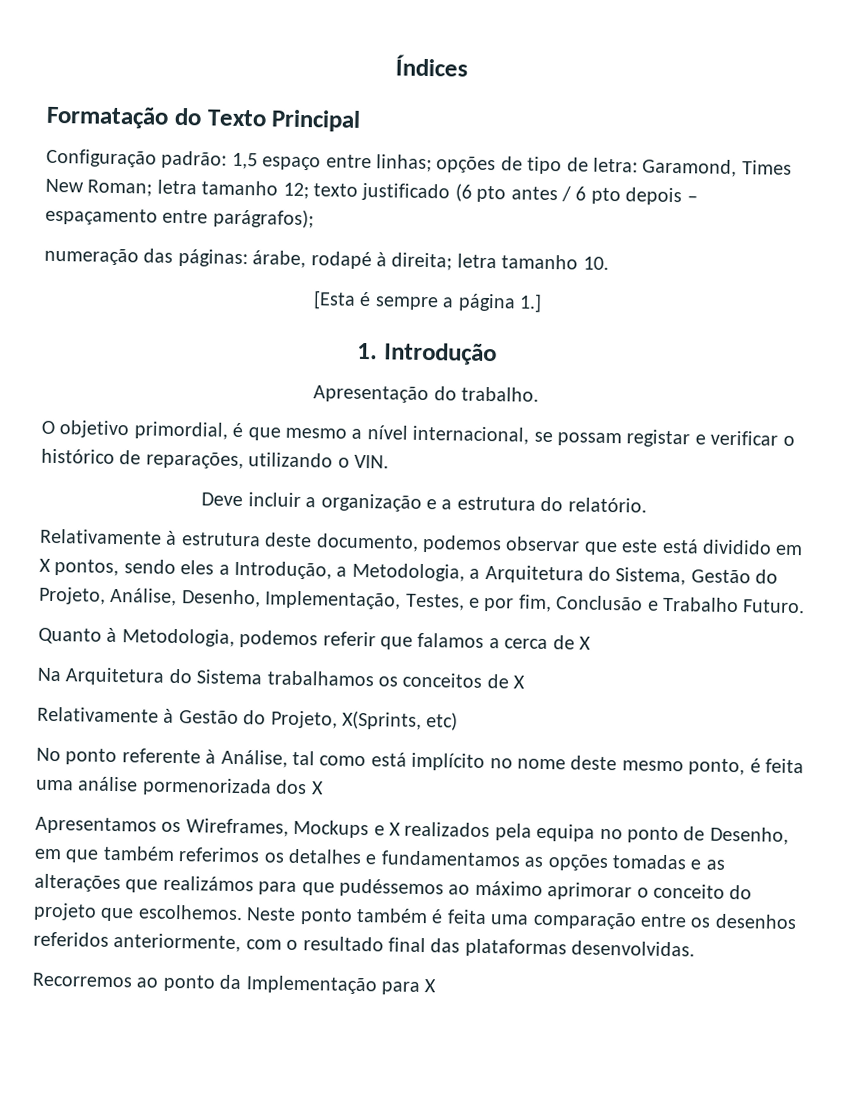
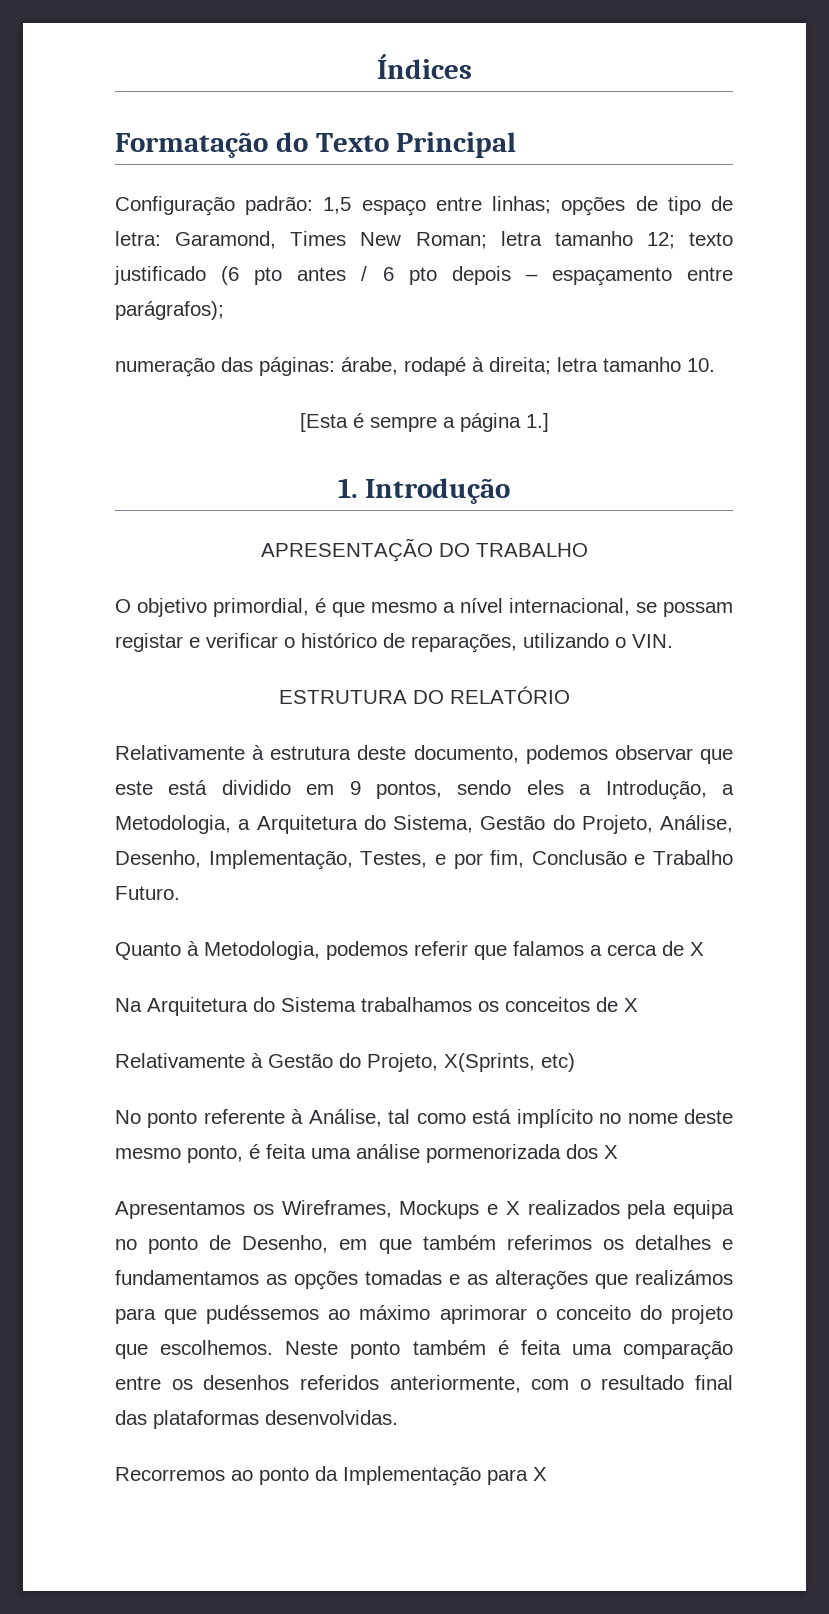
[313,385,539,404] Apresentação do trabalho. -> [260,538,588,562] APRESENTAÇÃO DO TRABALHO
[201,492,647,513] Deve incluir a organização e a estrutura do relatório. -> [278,686,570,704] ESTRUTURA DO RELATÓRIO
[39,558,51,572] X -> [349,781,361,795] 9

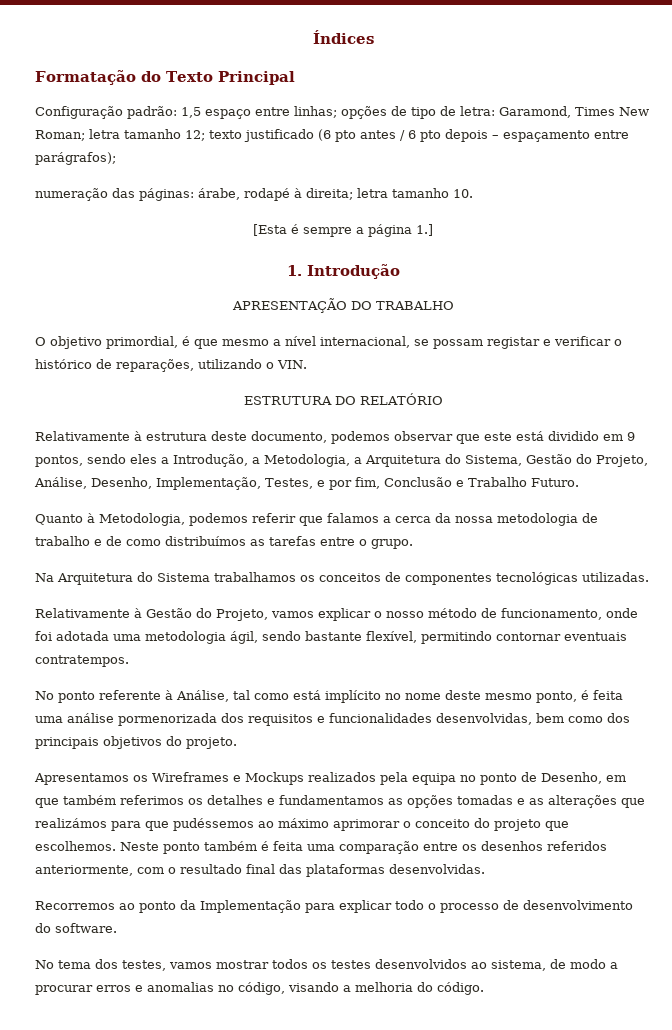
[662,941,704,956] de X -> [435,513,598,526] [35,536,413,549] da nossa metodologia de trabalho e de como distribuímos as tarefas entre o grupo.
[624,998,638,1012] X -> [405,572,649,585] componentes tecnológicas utilizadas.
[444,1053,575,1072] X(Sprints, etc) -> [271,608,638,621] [35,631,627,644] [35,655,129,667] vamos explicar o nosso método de funcionamento, onde foi adotada uma metodologia ágil, sendo bastante flexível, permitindo contornar eventuais contratempos.
[604,1145,618,1159] [115,1200,520,1219] X // Apresentamos os Wireframes, Mockups e X -> [248,713,630,726] [35,736,237,749] [34,772,304,785] requisitos e funcionalidades desenvolvidas, bem como dos principais objetivos do projeto. // Apresentamos os Wireframes e Mockups
[533,1467,547,1481] X -> [339,900,633,913] [35,923,117,933] [35,959,618,971] [35,982,484,995] explicar todo o processo de desenvolvimento do software. // No tema dos testes, vamos mostrar todos os testes desenvolvidos ao sistema, de modo a procurar erros e anomalias no código, visando a melhoria do código.

